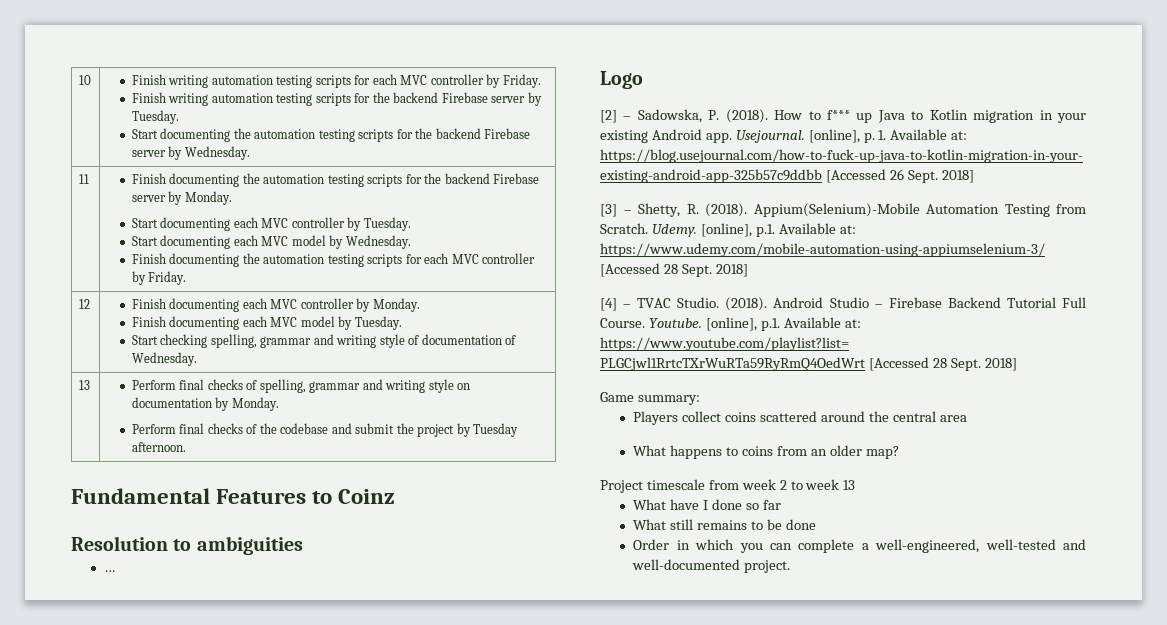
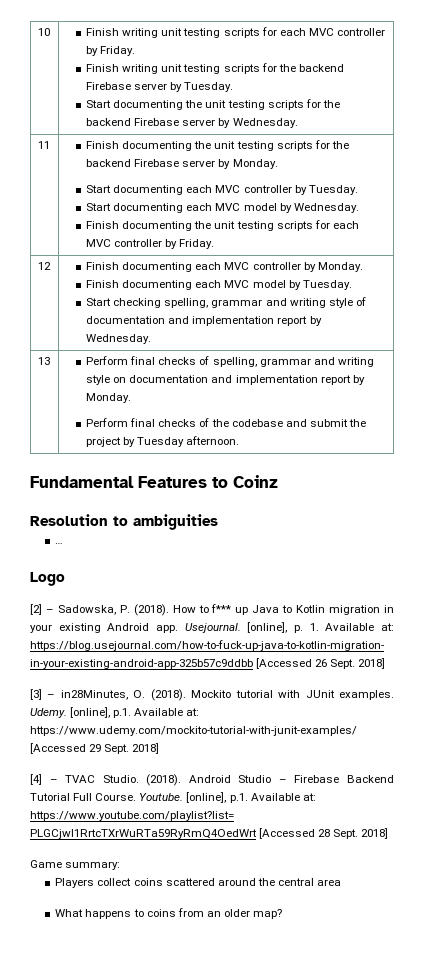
[211,75,273,85] automation -> [161,28,183,36] unit
[211,93,273,103] automation -> [161,64,183,72] unit
[254,129,316,139] automation -> [205,100,227,108] unit
[263,174,325,184] automation -> [214,141,236,149] unit
[263,254,325,264] automation -> [214,221,236,229] unit
[505,335,517,345] of -> [168,316,322,326] and implementation report by
(212, 402) none -> [211,375,351,385] and implementation report
[638,203,1086,217] [600,223,648,234] Shetty, R. (2018). Appium(Selenium)-Mobile Automation Testing from Scratch. -> [60,689,394,701] in28Minutes, O. (2018). Mockito tutorial with JUnit examples.
[600,243,1045,257] [600,263,678,277] https://www.udemy.com/mobile-automation-using-appiumselenium-3/ [Accessed 28 -> [30,726,357,736] [30,743,102,754] https://www.udemy.com/mockito-tutorial-with-junit-examples/ [Accessed 29
[600,479,856,493] [633,499,781,510] [633,519,816,530] [633,539,1086,553] [632,559,791,573] // Project timescale from week 2 to week 13 // What have I done so far // What still remains to be done // Order in which you can complete a well-engineered, well-tested and well-documented project. -> (283, 914) none

